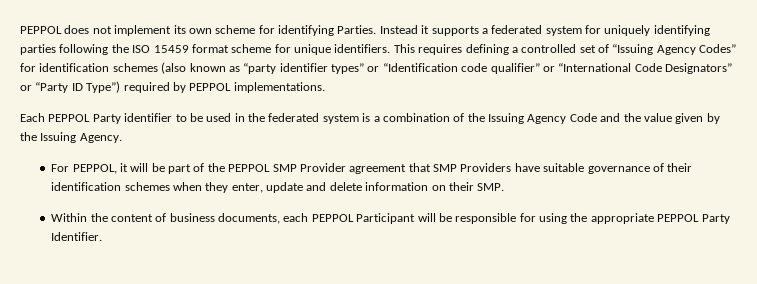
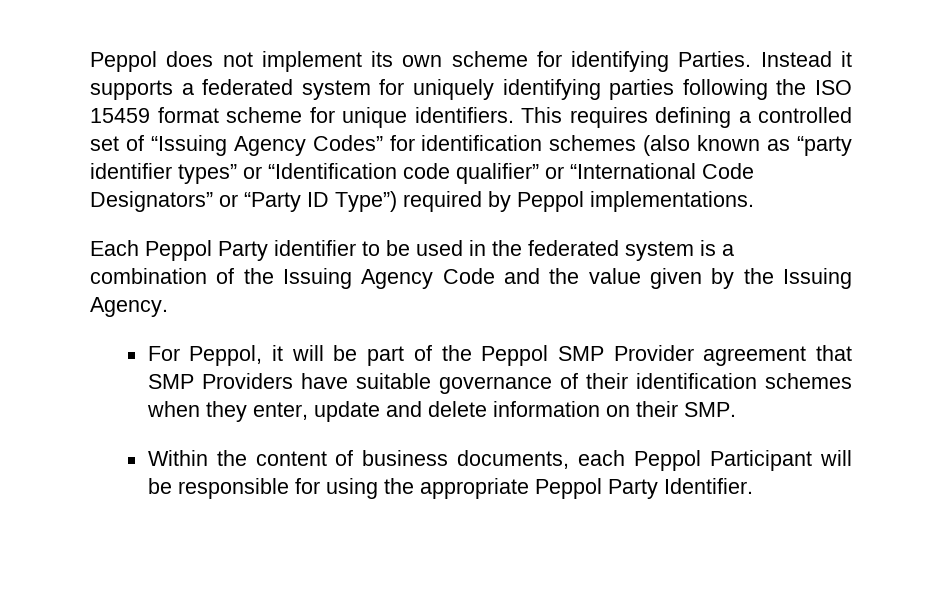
[20,26,62,34] PEPPOL -> [90,51,157,72] Peppol
[189,83,232,91] PEPPOL -> [517,191,584,212] Peppol
[48,114,91,122] PEPPOL -> [145,240,212,261] Peppol
[72,164,117,174] PEPPOL, -> [189,345,263,366] Peppol,
[228,164,271,172] PEPPOL -> [481,345,549,366] Peppol
[311,214,354,222] PEPPOL -> [634,450,702,471] Peppol
[657,214,700,222] PEPPOL -> [534,478,602,499] Peppol

